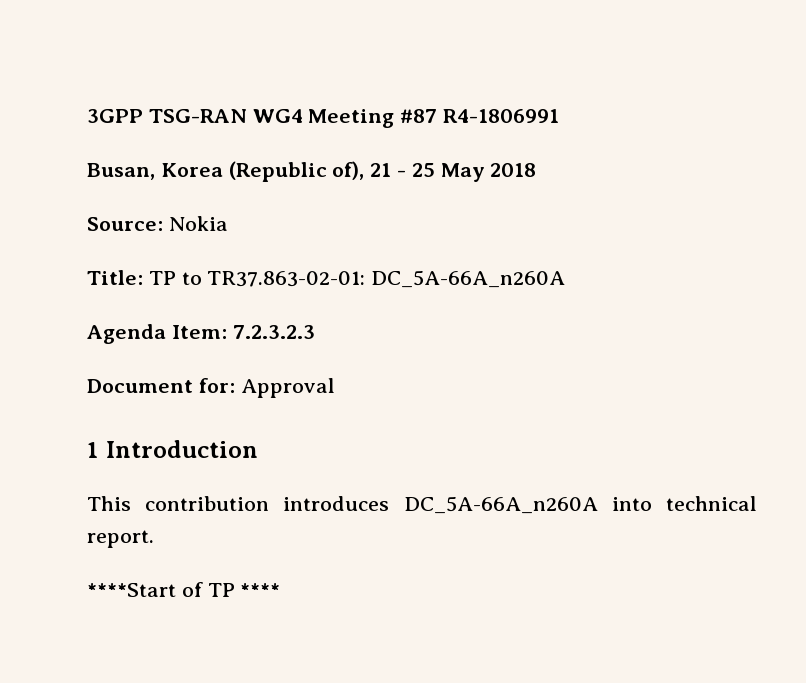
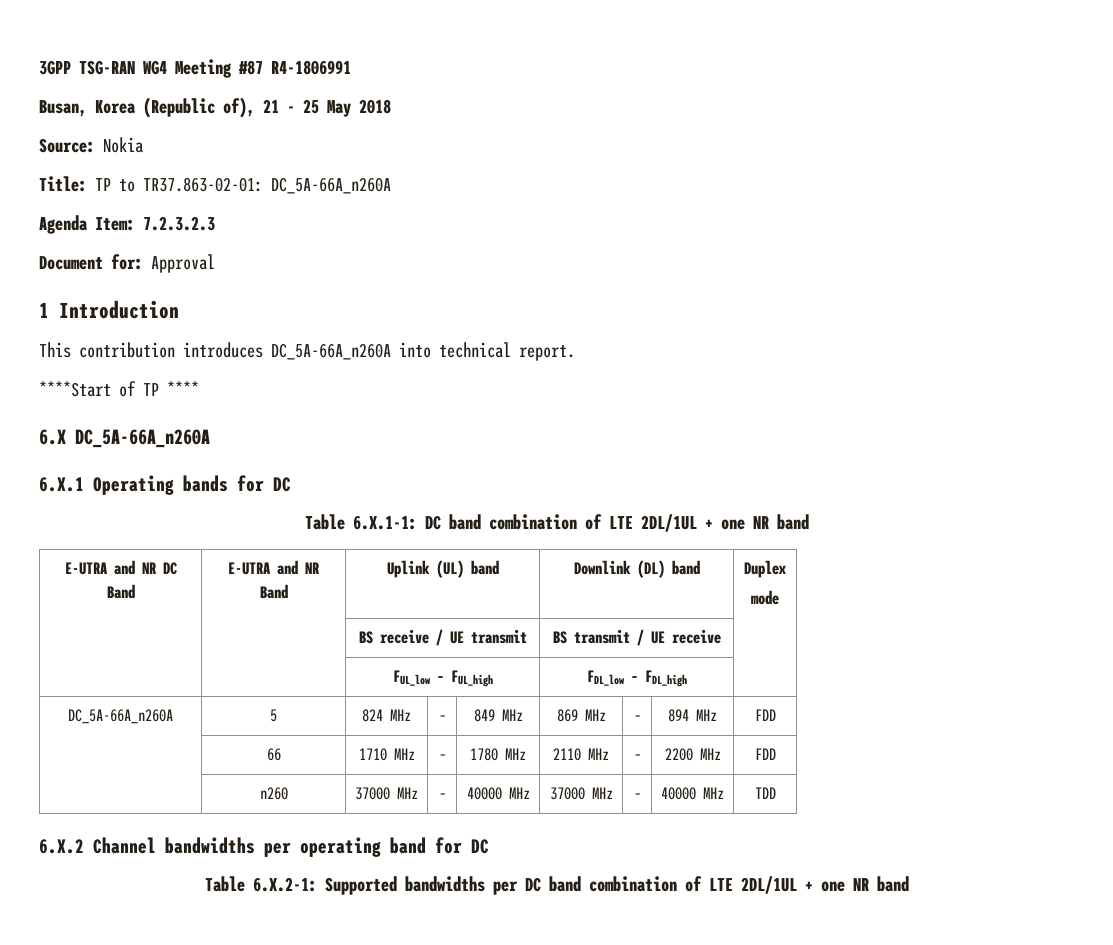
(281, 590) none -> [39,429,210,448] [39,475,291,495] [304,514,809,532] [64,560,177,575] [106,584,135,599] [228,560,319,575] [259,584,288,599] [386,560,499,578] [573,560,700,578] [744,560,786,578] [751,590,779,605] [358,629,527,646] [552,629,721,646] [392,670,493,687] [586,670,687,687] [68,709,173,724] [270,709,277,722] [362,709,411,722] [438,715,446,721] [473,709,523,722] [556,709,606,722] [633,715,641,721] [668,709,717,722] [754,709,776,721] [266,748,281,761] [358,748,415,761] [438,754,446,760] [470,748,526,761] [553,748,609,761] [633,754,641,760] [664,748,721,761] [754,748,776,760] [259,787,288,800] [355,787,418,800] [438,793,446,799] [466,787,530,800] [549,787,613,800] [633,793,641,799] [661,787,724,800] [754,787,776,799] [39,837,489,857] [204,876,909,895] // 6.X DC_5A-66A_n260A // 6.X.1 Operating bands for DC // Table 6.X.1-1: DC band combination of LTE 2DL/1UL + one NR band // E-UTRA and NR DC Band | E-UTRA and NR Band | Uplink (UL) band | Downlink (DL) band | Duplex // mode // | | BS receive / UE transmit | BS transmit / UE receive | // | | FUL_low – FUL_high | FDL_low – FDL_high | // DC_5A-66A_n260A | 5 | 824 MHz | – | 849 MHz | 869 MHz | – | 894 MHz | FDD // | 66 | 1710 MHz | – | 1780 MHz | 2110 MHz | – | 2200 MHz | FDD // | n260 | 37000 MHz | – | 40000 MHz | 37000 MHz | – | 40000 MHz | TDD // 6.X.2 Channel bandwidths per operating band for DC // Table 6.X.2-1: Supported bandwidths per DC band combination of LTE 2DL/1UL + one NR band

